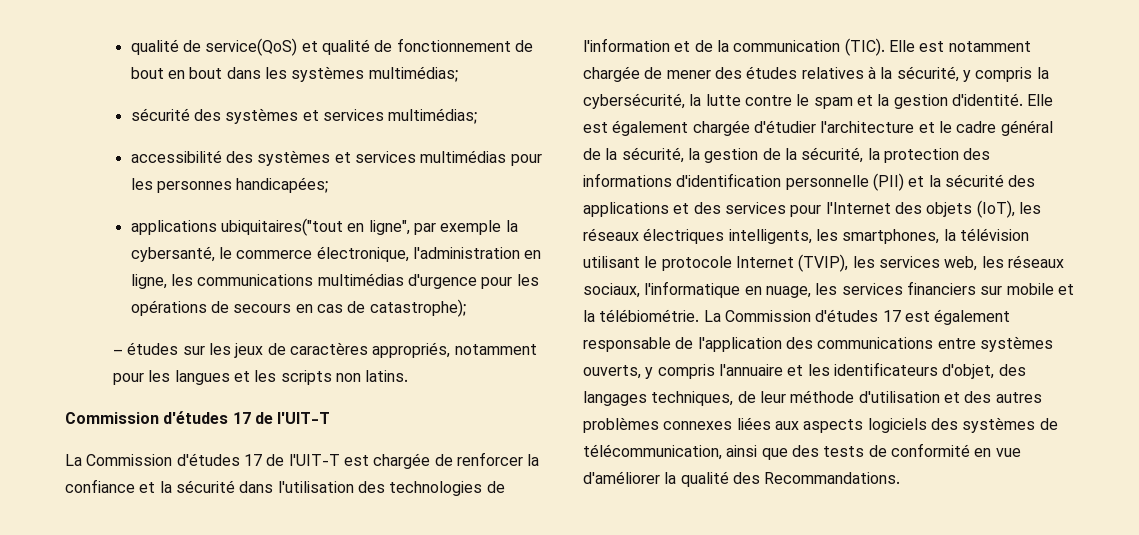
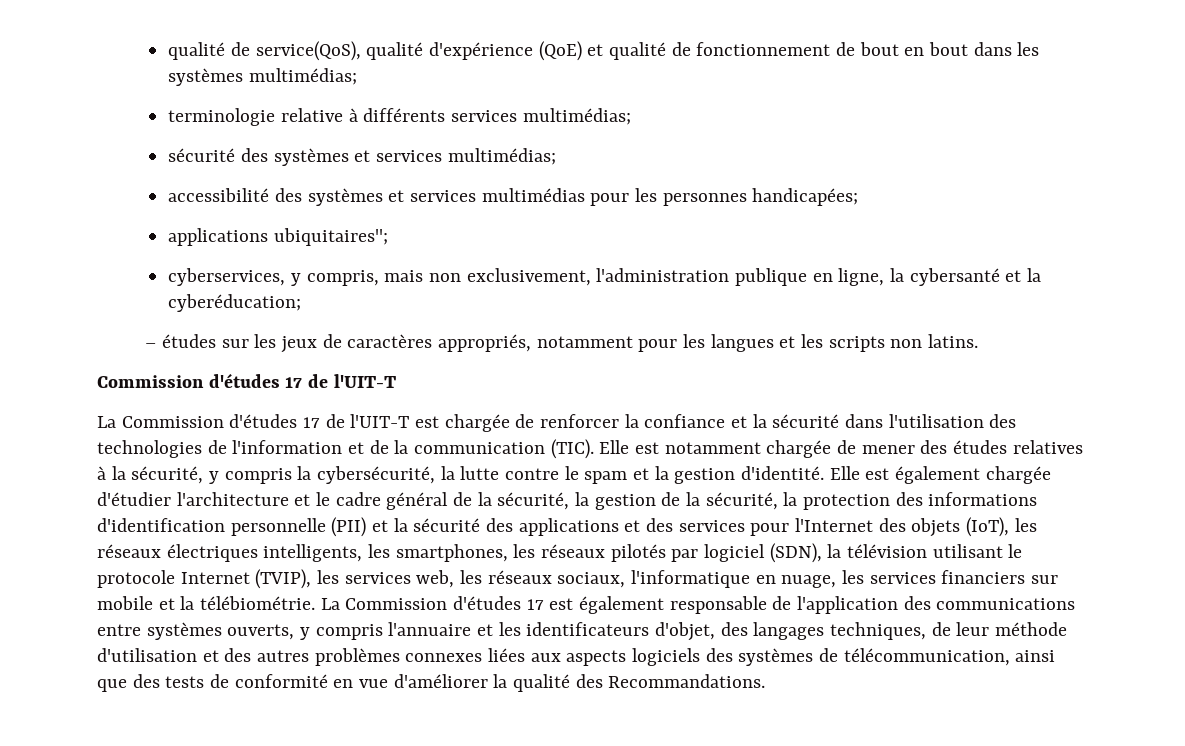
[130,38,298,56] qualité de service(QoS) -> [168,41,582,61] qualité de service(QoS), qualité d'expérience (QoE)
(458, 74) none -> [168,108,631,126] // terminologie relative à différents services multimédias;
[221,218,518,236] [130,246,542,262] [130,273,539,289] [130,299,466,317] ubiquitaires("tout en ligne", par exemple la cybersanté, le commerce électronique, l'administration en ligne, les communications multimédias d'urgence pour les opérations de secours en cas de catastrophe); -> [273,228,388,246] [168,268,1041,286] [168,294,302,312] ubiquitaires''; // cyberservices, y compris, mais non exclusivement, l'administration publique en ligne, la cybersanté et la cyberéducation;
(940, 236) none -> [513,543,822,563] les réseaux pilotés par logiciel (SDN),

